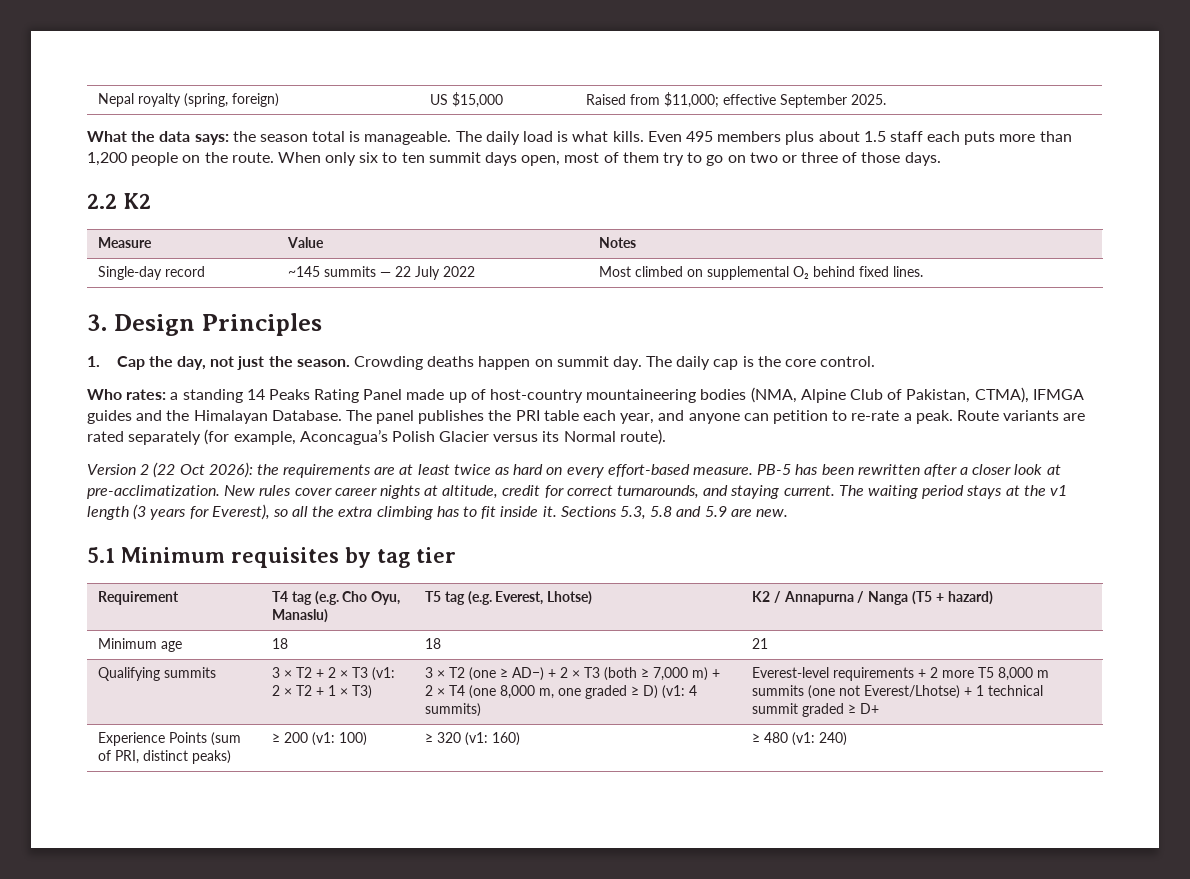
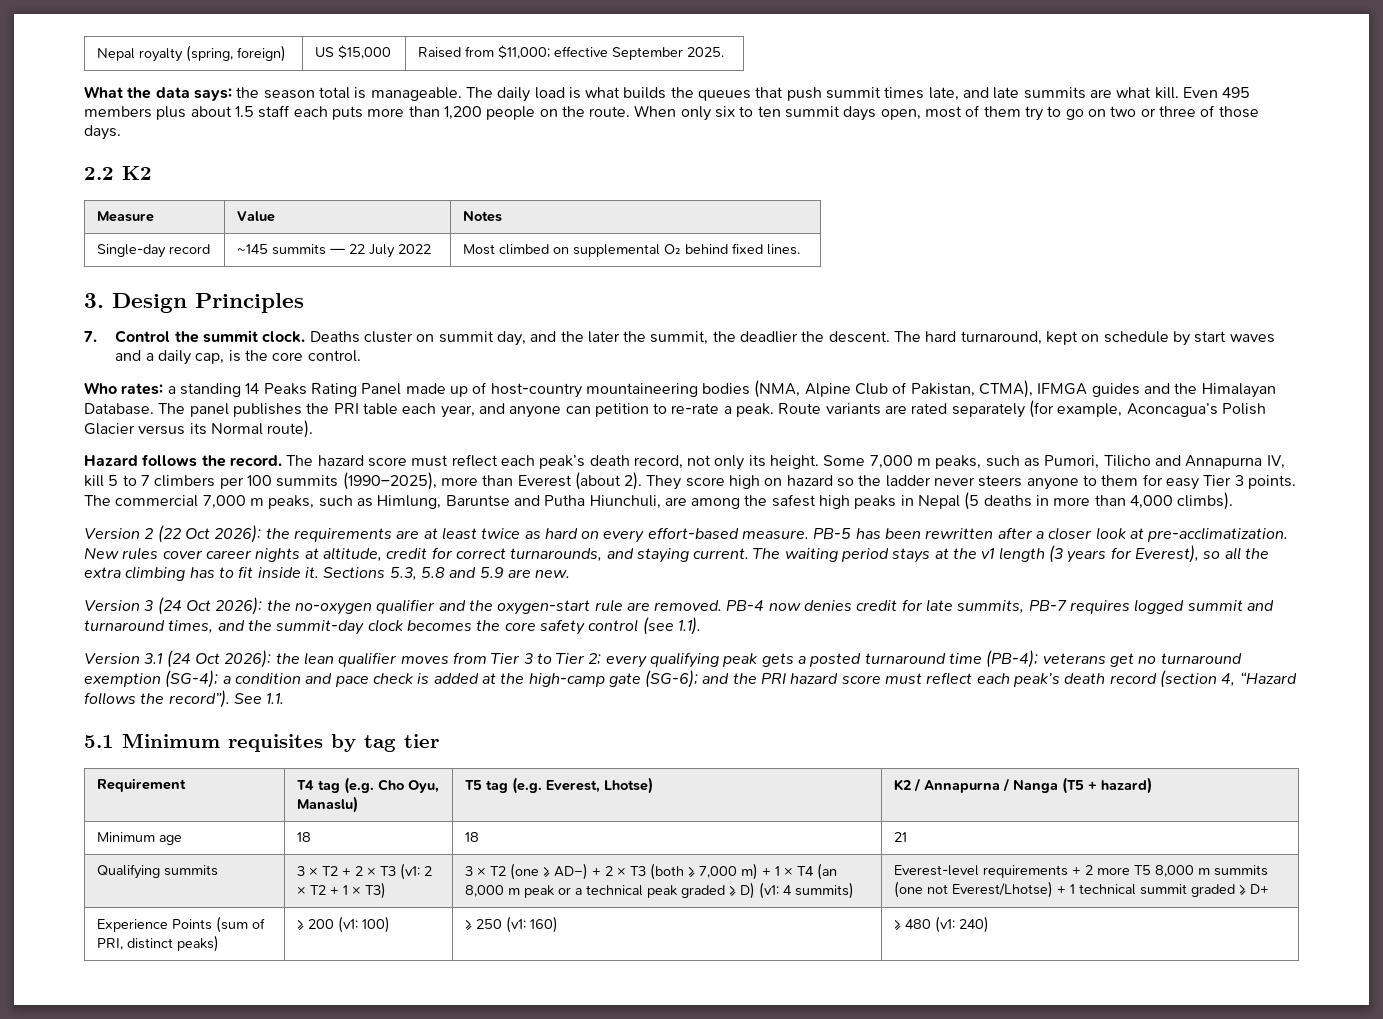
[612,131,644,142] kills. -> [623,87,1179,101] builds the queues that push summit times late, and late summits are what kill.
[87,356,739,370] 1. Cap the day, not just the season. Crowding deaths happen on summit day. The daily cap -> [84,330,1275,346] [115,350,225,365] 7. Control the summit clock. Deaths cluster on summit day, and the later the summit, the deadlier the descent. The hard turnaround, kept on schedule by start waves and a daily cap,
(666, 437) none -> [84,454,1285,470] [84,472,1296,490] [84,492,1234,510] // Hazard follows the record. The hazard score must reflect each peak’s death record, not only its height. Some 7,000 m peaks, such as Pumori, Tilicho and Annapurna IV, kill 5 to 7 climbers per 100 summits (1990–2025), more than Everest (about 2). They score high on hazard so the ladder never steers anyone to them for easy Tier 3 points. The commercial 7,000 m peaks, such as Himlung, Baruntse and Putha Hiunchuli, are among the safest high peaks in Nepal (5 deaths in more than 4,000 climbs).
(788, 513) none -> [84,597,1275,615] [84,617,701,635] [84,650,1242,668] [84,670,1297,688] [84,690,285,708] // Version 3 (24 Oct 2026): the no-oxygen qualifier and the oxygen-start rule are removed. PB-4 now denies credit for late summits, PB-7 requires logged summit and turnaround times, and the summit-day clock becomes the core safety control (see 1.1). // Version 3.1 (24 Oct 2026): the lean qualifier moves from Tier 3 to Tier 2; every qualifying peak gets a posted turnaround time (PB-4); veterans get no turnaround exemption (SG-4); a condition and pace check is added at the high-camp gate (SG-6); and the PRI hazard score must reflect each peak’s death record (section 4, “Hazard follows the record”). See 1.1.
[425,685,434,696] 2 -> [774,866,780,876] 1
[469,685,582,699] (one 8,000 m, one -> [816,863,837,880] [464,885,677,898] (an 8,000 m peak or a technical peak
[437,732,462,743] 320 -> [475,919,502,929] 250

